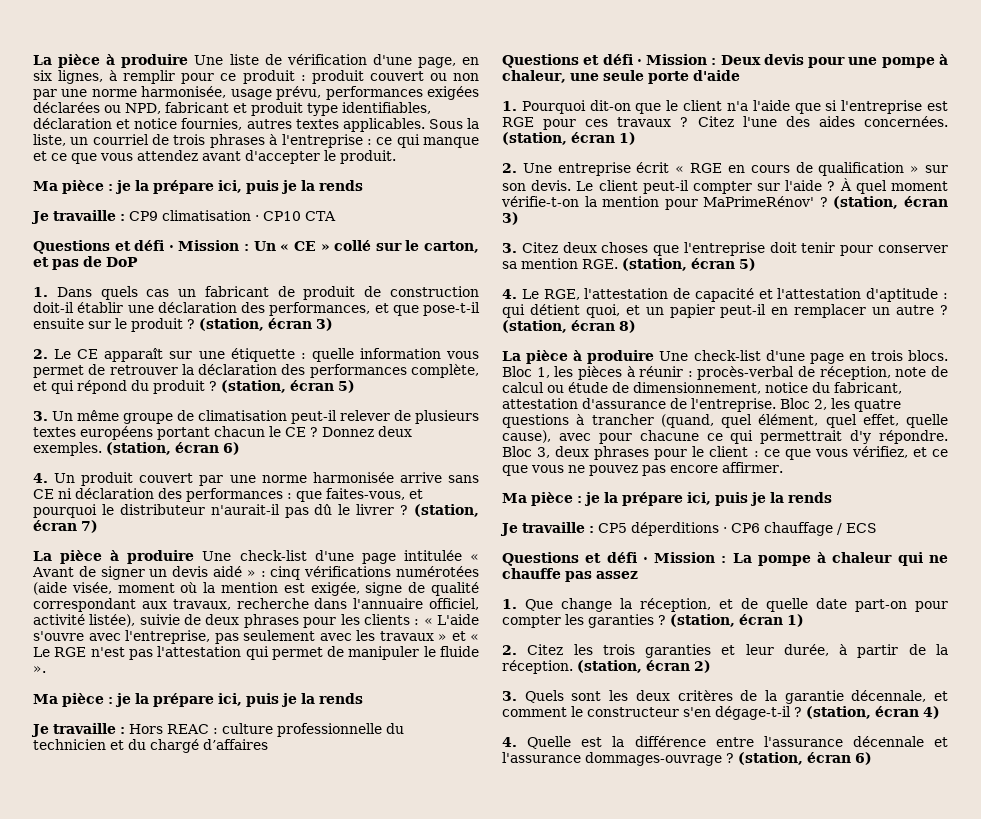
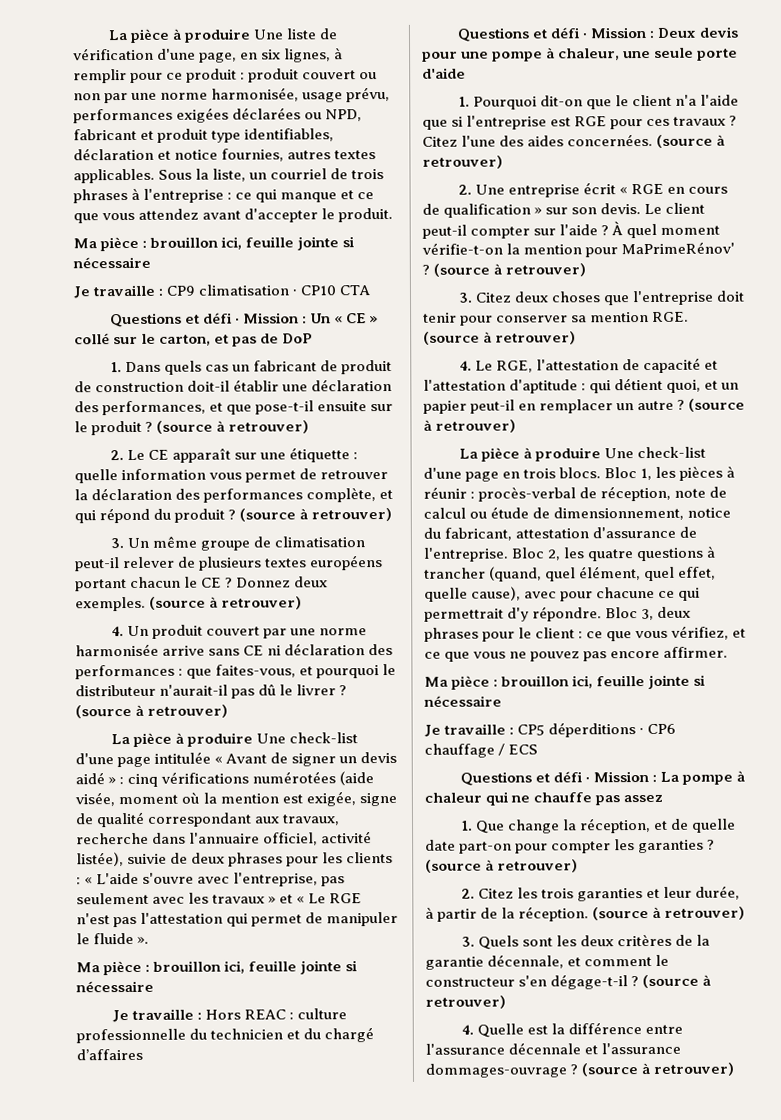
[115,180,363,194] je la prépare ici, puis je la rends -> [150,236,356,251] [73,256,151,269] brouillon ici, feuille jointe si nécessaire
[199,318,333,331] (station, écran 3) -> [156,420,310,434] (source à retrouver)
[221,380,355,393] (station, écran 5) -> [239,507,393,522] (source à retrouver)
[106,442,240,455] (station, écran 6) -> [149,596,303,610] (source à retrouver)
[414,504,480,517] [33,520,98,533] (station, écran 7) -> [75,704,229,719] (source à retrouver)
[115,693,363,707] je la prépare ici, puis je la rends -> [153,960,359,975] [76,980,154,993] brouillon ici, feuille jointe si nécessaire
[502,132,636,145] (station, écran 1) -> [656,134,726,148] [422,155,503,169] (source à retrouver)
[833,196,948,209] [502,212,519,225] (station, écran 3) -> [433,263,587,277] (source à retrouver)
[622,258,756,271] (station, écran 5) -> [423,331,577,345] (source à retrouver)
[502,320,636,333] (station, écran 8) -> [688,398,746,412] [423,419,517,433] (source à retrouver)
[584,492,832,506] je la prépare ici, puis je la rends -> [501,674,707,690] [424,695,502,707] brouillon ici, feuille jointe si nécessaire
[670,614,804,627] (station, écran 1) -> [425,859,579,873] (source à retrouver)
[577,660,711,673] (station, écran 2) -> [592,906,746,921] (source à retrouver)
[806,706,940,719] (station, écran 4) -> [642,974,712,989] [425,995,506,1009] (source à retrouver)
[738,752,872,765] (station, écran 6) -> [581,1062,735,1077] (source à retrouver)

